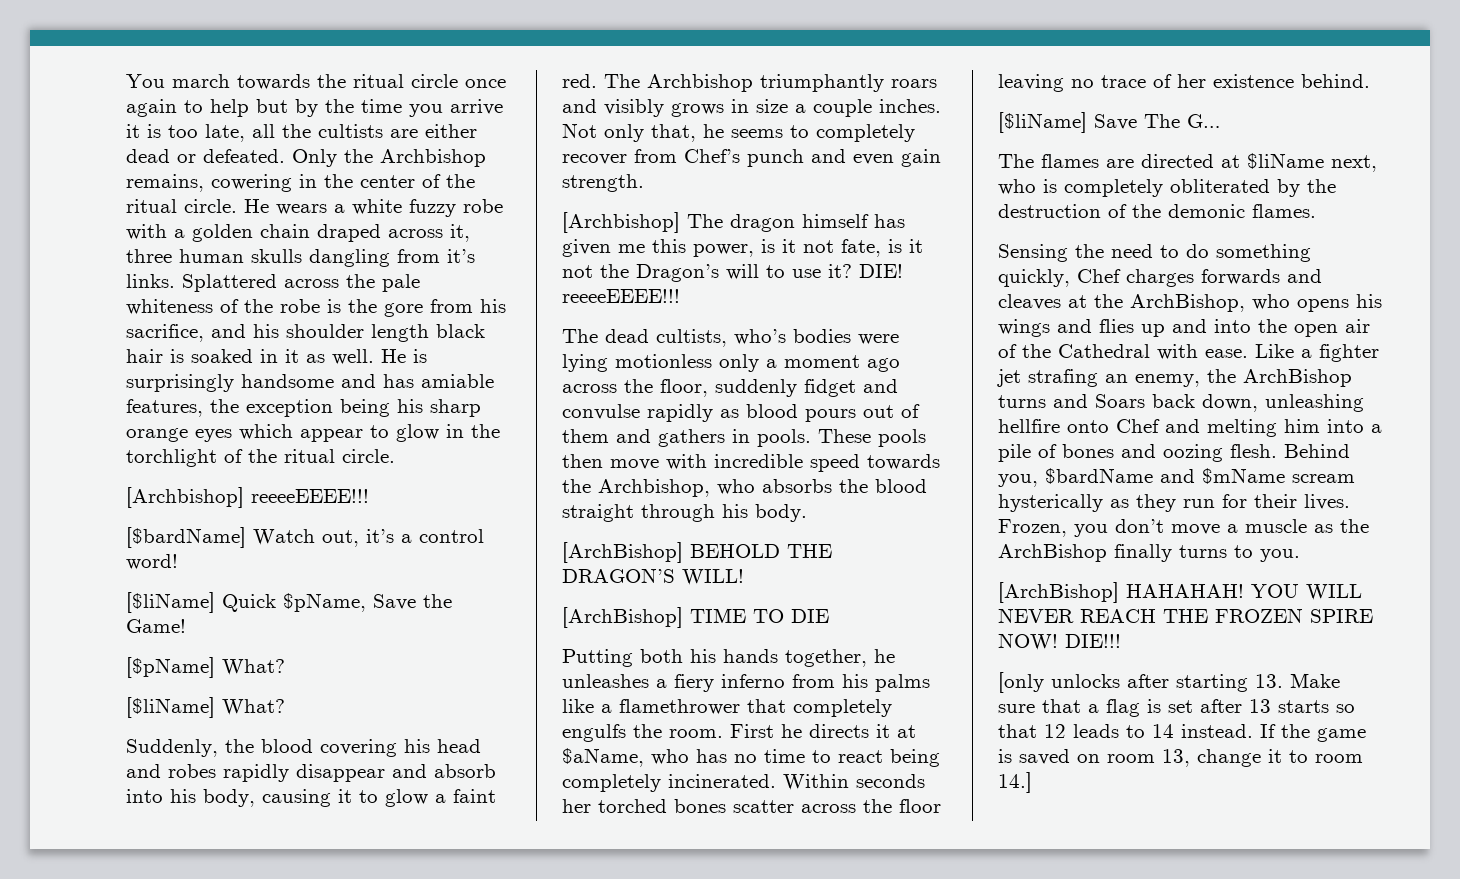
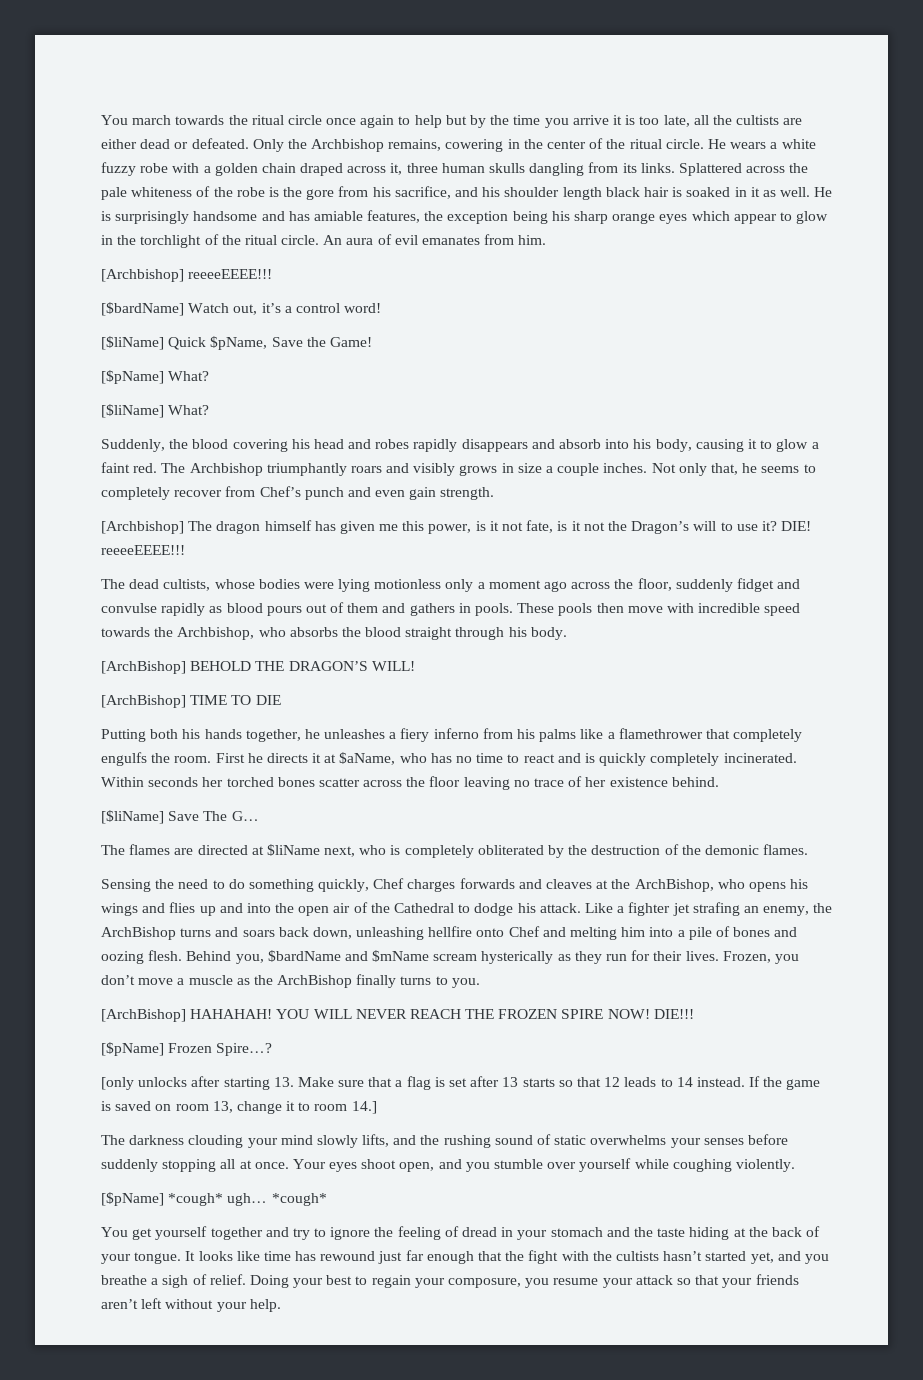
[447,249,475,263] it’s -> [622,163,637,173] its
(395, 456) none -> [323,234,547,245] An aura of evil emanates from him.
[296,764,385,782] disappear -> [461,439,528,452] disappears
[734,329,786,345] who’s -> [214,579,255,589] whose
[890,749,940,767] being -> [557,753,647,766] and is quickly
[1157,344,1248,360] with ease. -> [458,903,581,916] to dodge his attack.
[1095,394,1145,408] Soars -> [242,930,275,937] soars
(1121, 641) none -> [101,1042,273,1056] // [$pName] Frozen Spire…?
(1032, 782) none -> [101,1134,788,1148] [101,1158,795,1172] [101,1192,327,1206] [101,1226,821,1240] [101,1250,829,1264] [101,1274,799,1288] [101,1298,281,1312] // The darkness clouding your mind slowly lifts, and the rushing sound of static overwhelms your senses before suddenly stopping all at once. Your eyes shoot open, and you stumble over yourself while coughing violently. // [$pName] *cough* ugh… *cough* // You get yourself together and try to ignore the feeling of dread in your stomach and the taste hiding at the back of your tongue. It looks like time has rewound just far enough that the fight with the cultists hasn’t started yet, and you breathe a sigh of relief. Doing your best to regain your composure, you resume your attack so that your friends aren’t left without your help.

